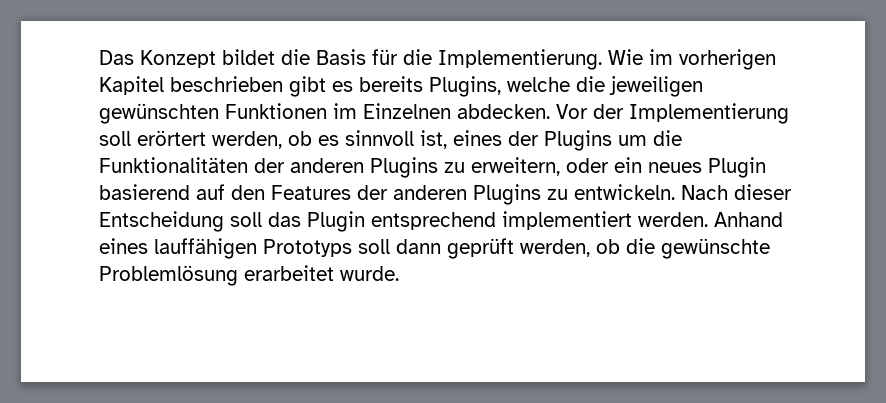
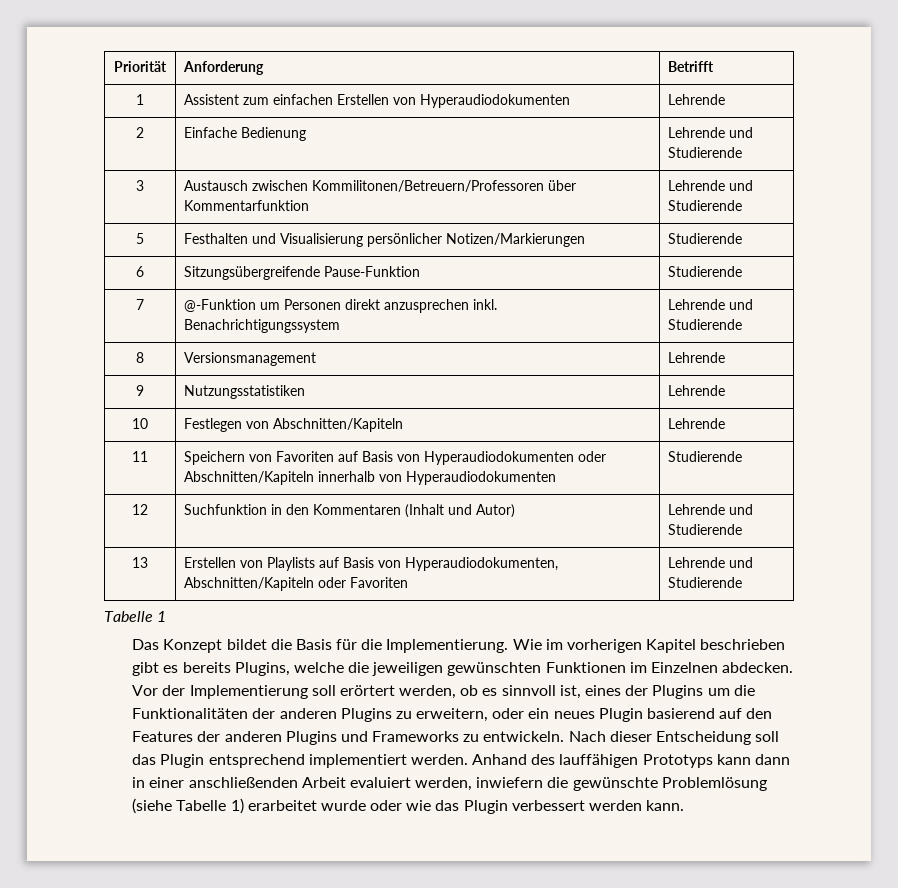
(99, 57) none -> [114,61,167,72] [183,61,265,75] [668,61,715,72] [136,94,144,105] [184,94,571,108] [668,94,726,105] [136,127,144,138] [184,127,307,141] [668,127,754,138] [668,147,743,158] [136,180,144,191] [184,180,577,192] [184,200,310,211] [668,180,754,191] [668,200,743,211] [136,233,144,244] [184,233,586,247] [668,233,743,244] [136,266,144,277] [184,266,421,280] [668,266,743,277] [136,299,144,310] [184,299,498,313] [184,319,341,333] [668,299,754,310] [668,319,743,330] [136,352,144,363] [184,352,317,366] [668,352,726,363] [136,385,144,396] [184,385,306,399] [668,385,726,396] [132,418,148,429] [184,418,404,432] [668,418,726,429] [132,451,148,462] [184,451,607,465] [184,471,557,485] [668,451,743,462] [132,504,148,515] [184,504,516,518] [668,504,754,515] [668,524,743,535] [132,557,148,568] [184,557,559,571] [184,577,409,591] [668,557,754,568] [668,577,743,588] [104,611,167,622] Priorität | Anforderung | Betrifft // 1 | Assistent zum einfachen Erstellen von Hyperaudiodokumenten | Lehrende // 2 | Einfache Bedienung | Lehrende und Studierende // 3 | Austausch zwischen Kommilitonen/Betreuern/Professoren über Kommentarfunktion | Lehrende und Studierende // 5 | Festhalten und Visualisierung persönlicher Notizen/Markierungen | Studierende // 6 | Sitzungsübergreifende Pause-Funktion | Studierende // 7 | @-Funktion um Personen direkt anzusprechen inkl. Benachrichtigungssystem | Lehrende und Studierende // 8 | Versionsmanagement | Lehrende // 9 | Nutzungsstatistiken | Lehrende // 10 | Festlegen von Abschnitten/Kapiteln | Lehrende // 11 | Speichern von Favoriten auf Basis von Hyperaudiodokumenten oder Abschnitten/Kapiteln innerhalb von Hyperaudiodokumenten | Studierende // 12 | Suchfunktion in den Kommentaren (Inhalt und Autor) | Lehrende und Studierende // 13 | Erstellen von Playlists auf Basis von Hyperaudiodokumenten, Abschnitten/Kapiteln oder Favoriten | Lehrende und Studierende // Tabelle 1 //
(542, 194) none -> [340,731,460,742] und Frameworks
[99,238,149,254] eines -> [531,754,556,765] des
[358,238,771,259] [99,265,400,286] soll dann geprüft werden, ob die gewünschte Problemlösung erarbeitet wurde. -> [716,754,791,765] [132,777,767,791] [132,798,685,814] kann dann in einer anschließenden Arbeit evaluiert werden, inwiefern die gewünschte Problemlösung (siehe Tabelle 1) erarbeitet wurde oder wie das Plugin verbessert werden kann.

